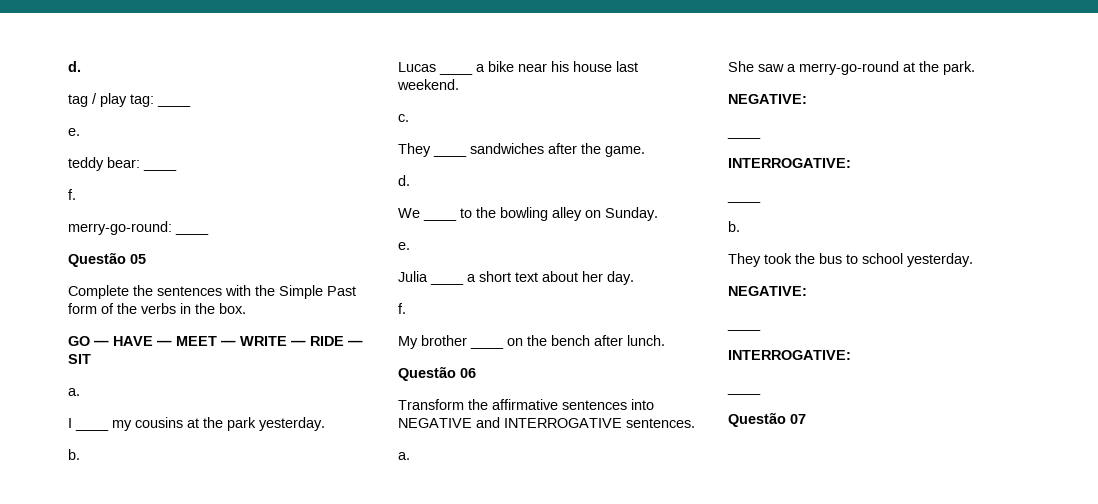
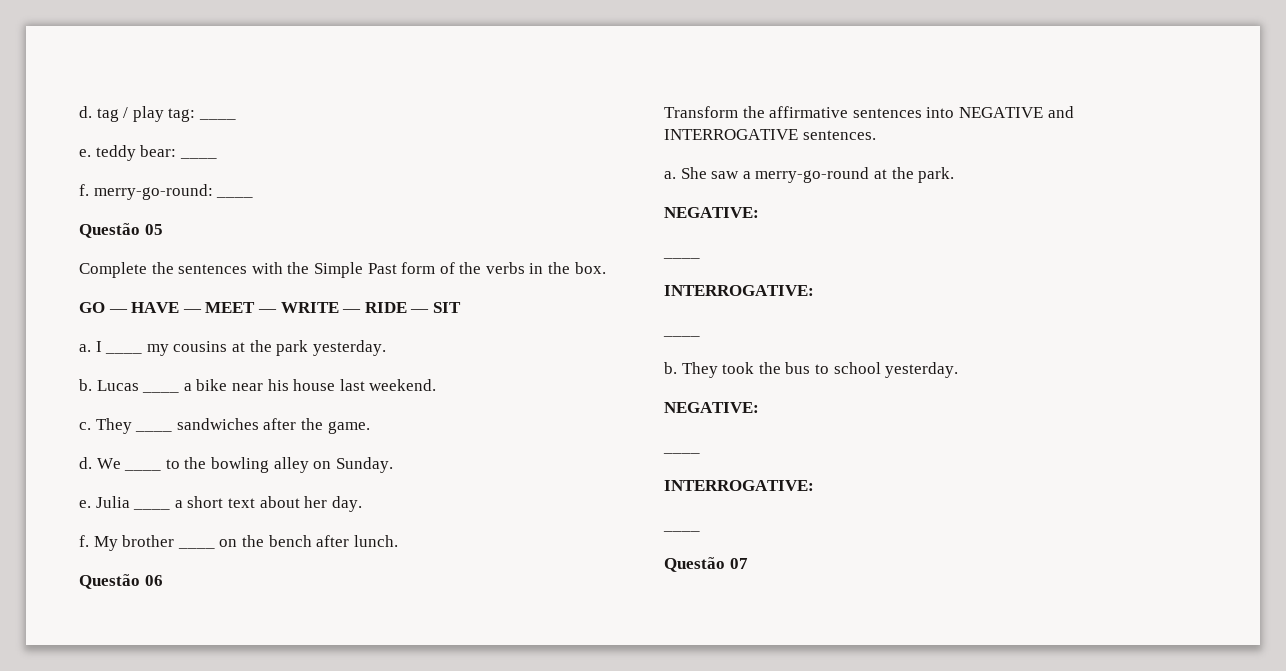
[68,61,81,72] d. // -> [79,106,92,118] d.
(80, 132) // -> (91, 153) none
(76, 194) // -> (89, 190) none
(80, 392) // -> (91, 348) none
(80, 454) // -> (92, 385) none
(409, 118) // -> (91, 426) none
(410, 180) // -> (92, 463) none
(410, 246) // -> (91, 504) none
(406, 308) // -> (89, 541) none
(410, 456) // -> (676, 175) none
(740, 226) // -> (677, 368) none

